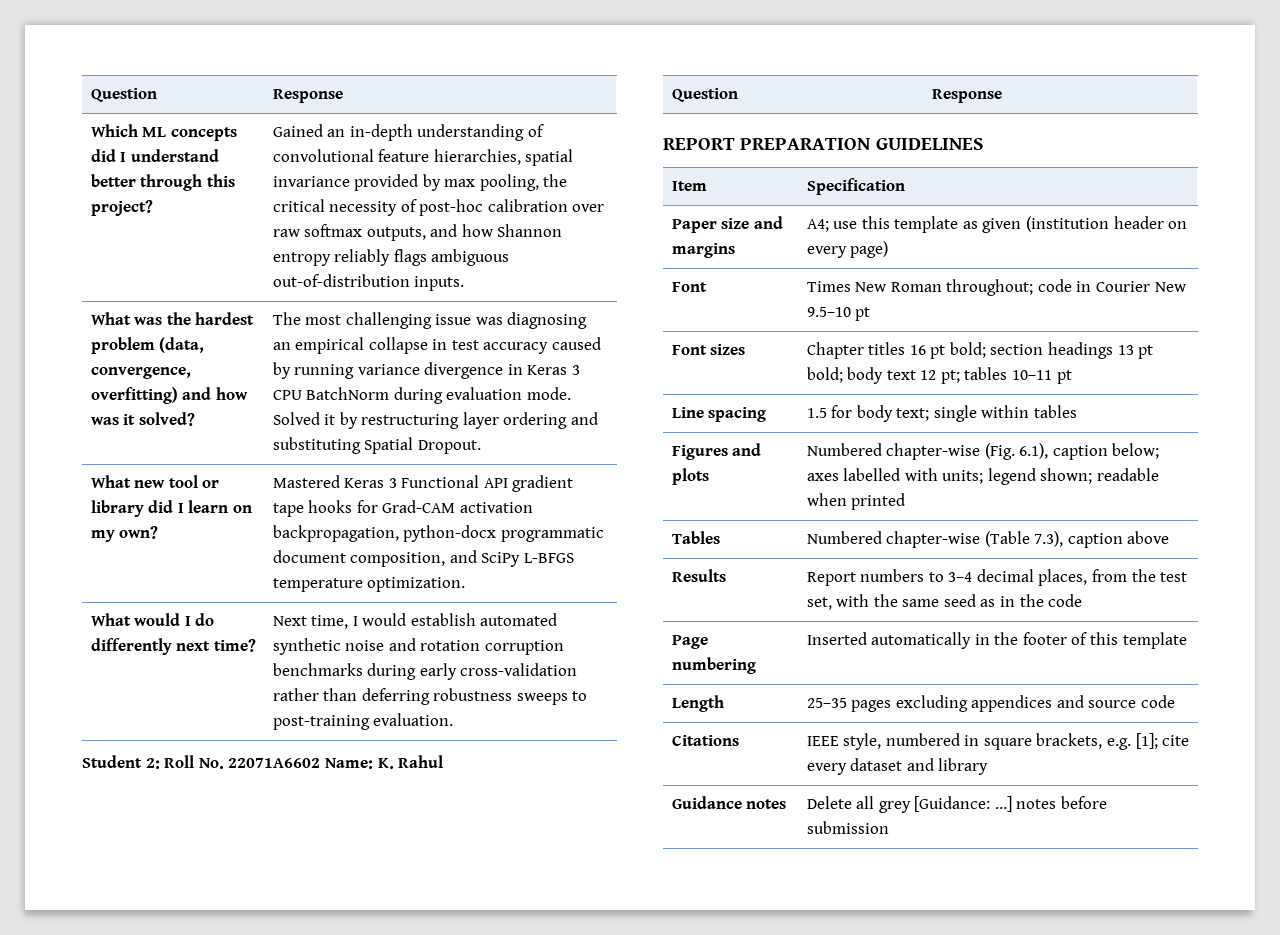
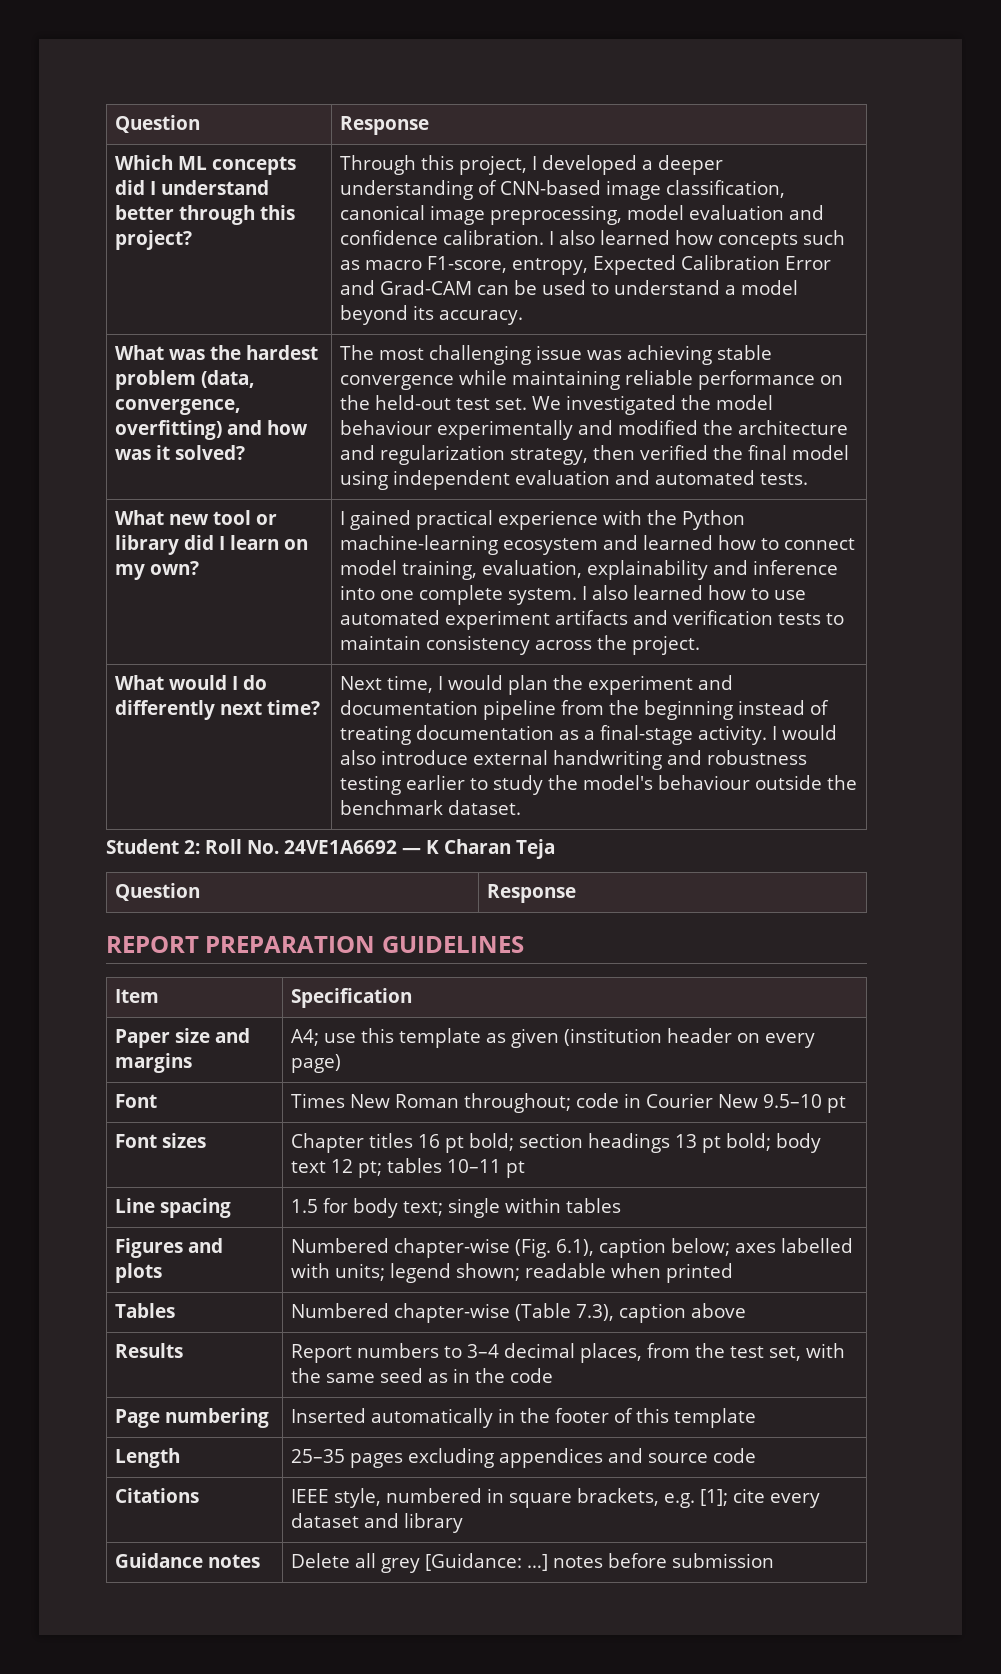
[272,124,544,141] [272,149,574,166] [272,174,568,191] [272,199,605,216] [272,224,563,241] [272,249,510,266] [272,274,465,291] Gained an in-depth understanding of convolutional feature hierarchies, spatial invariance provided by max pooling, the critical necessity of post-hoc calibration over raw softmax outputs, and how Shannon entropy reliably flags ambiguous out-of-distribution inputs. -> [339,155,723,175] [339,180,785,200] [339,205,824,225] [339,230,845,250] [339,255,831,275] [339,280,798,295] [339,305,523,325] Through this project, I developed a deeper understanding of CNN-based image classification, canonical image preprocessing, model evaluation and confidence calibration. I also learned how concepts such as macro F1-score, entropy, Expected Calibration Error and Grad-CAM can be used to understand a model beyond its accuracy.
[507,312,588,329] [272,337,602,354] [272,362,581,379] [272,387,571,404] [272,412,599,429] [272,437,481,454] diagnosing an empirical collapse in test accuracy caused by running variance divergence in Keras 3 CPU BatchNorm during evaluation mode. Solved it by restructuring layer ordering and substituting Spatial Dropout. -> [626,345,772,365] [339,370,843,390] [339,395,773,415] [339,420,848,440] [339,445,849,465] [339,470,808,490] achieving stable convergence while maintaining reliable performance on the held-out test set. We investigated the model behaviour experimentally and modified the architecture and regularization strategy, then verified the final model using independent evaluation and automated tests.
[272,475,574,492] [272,500,533,517] [272,525,604,542] [272,550,574,567] [272,577,466,592] Mastered Keras 3 Functional API gradient tape hooks for Grad-CAM activation backpropagation, python-docx programmatic document composition, and SciPy L-BFGS temperature optimization. -> [339,510,745,530] [339,535,855,555] [339,560,838,580] [339,585,806,605] [339,610,844,630] [339,635,700,655] I gained practical experience with the Python machine-learning ecosystem and learned how to connect model training, evaluation, explainability and inference into one complete system. I also learned how to use automated experiment artifacts and verification tests to maintain consistency across the project.
[410,613,558,626] [272,638,564,655] [272,663,578,680] [272,688,588,705] [272,713,454,730] establish automated synthetic noise and rotation corruption benchmarks during early cross-validation rather than deferring robustness sweeps to post-training evaluation. -> [507,675,733,695] [339,700,829,720] [339,725,837,745] [339,750,807,770] [339,775,857,795] [339,800,521,815] plan the experiment and documentation pipeline from the beginning instead of treating documentation as a final-stage activity. I would also introduce external handwriting and robustness testing earlier to study the model's behaviour outside the benchmark dataset.
[228,755,444,769] 22071A6602 Name: K. Rahul -> [284,839,555,859] 24VE1A6692 — K Charan Teja

